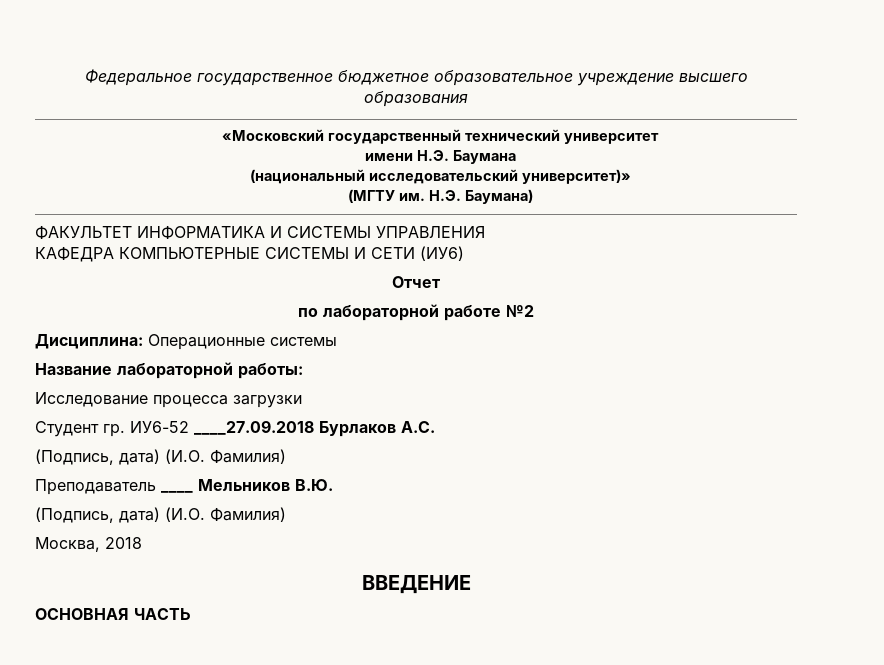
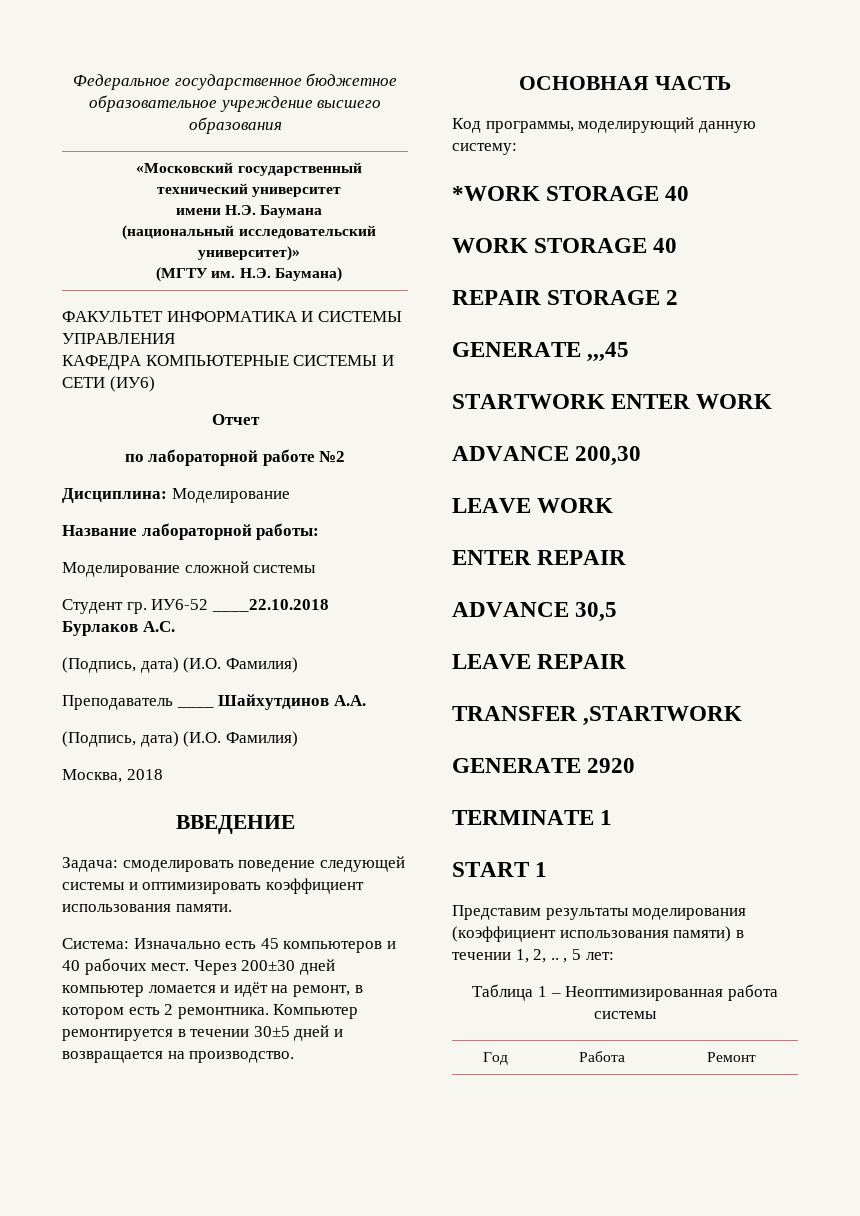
[148,334,337,350] Операционные системы -> [171,488,290,503] Моделирование
[35,392,302,408] Исследование процесса загрузки -> [62,561,317,577] Моделирование сложной системы
[194,420,314,435] ____27.09.2018 -> [211,599,329,612] ____22.10.2018
[198,479,333,491] Мельников В.Ю. -> [218,694,366,710] Шайхутдинов А.А.
[35,608,191,620] ОСНОВНАЯ ЧАСТЬ -> [62,856,405,872] [62,878,364,894] [62,904,232,912] [62,938,396,953] [62,958,335,975] [62,982,363,997] [62,1004,359,1019] [62,1025,343,1041] [62,1051,295,1063] [519,76,731,90] [452,117,756,133] [452,143,517,155] [452,186,690,201] [452,238,678,253] [452,290,679,305] [452,342,630,362] [452,394,773,409] [452,446,642,466] [452,498,614,513] [452,550,627,565] [452,602,618,622] [452,654,627,669] [452,706,743,726] [452,758,636,773] [452,810,613,825] [452,862,548,877] [452,905,747,920] [452,926,744,942] [452,949,614,963] [472,984,778,1001] [594,1011,657,1019] [483,1052,508,1065] [578,1051,625,1062] [706,1052,756,1062] Задача: смоделировать поведение следующей системы и оптимизировать коэффициент использования памяти. // Система: Изначально есть 45 компьютеров и 40 рабочих мест. Через 200±30 дней компьютер ломается и идёт на ремонт, в котором есть 2 ремонтника. Компьютер ремонтируется в течении 30±5 дней и возвращается на производство. // ОСНОВНАЯ ЧАСТЬ // Код программы, моделирующий данную систему: // *WORK STORAGE 40 // WORK STORAGE 40 // REPAIR STORAGE 2 // GENERATE ,,,45 // STARTWORK ENTER WORK // ADVANCE 200,30 // LEAVE WORK // ENTER REPAIR // ADVANCE 30,5 // LEAVE REPAIR // TRANSFER ,STARTWORK // GENERATE 2920 // TERMINATE 1 // START 1 // Представим результаты моделирования (коэффициент использования памяти) в течении 1, 2, .. , 5 лет: // Таблица 1 – Неоптимизированная работа системы // Год | Работа | Ремонт

